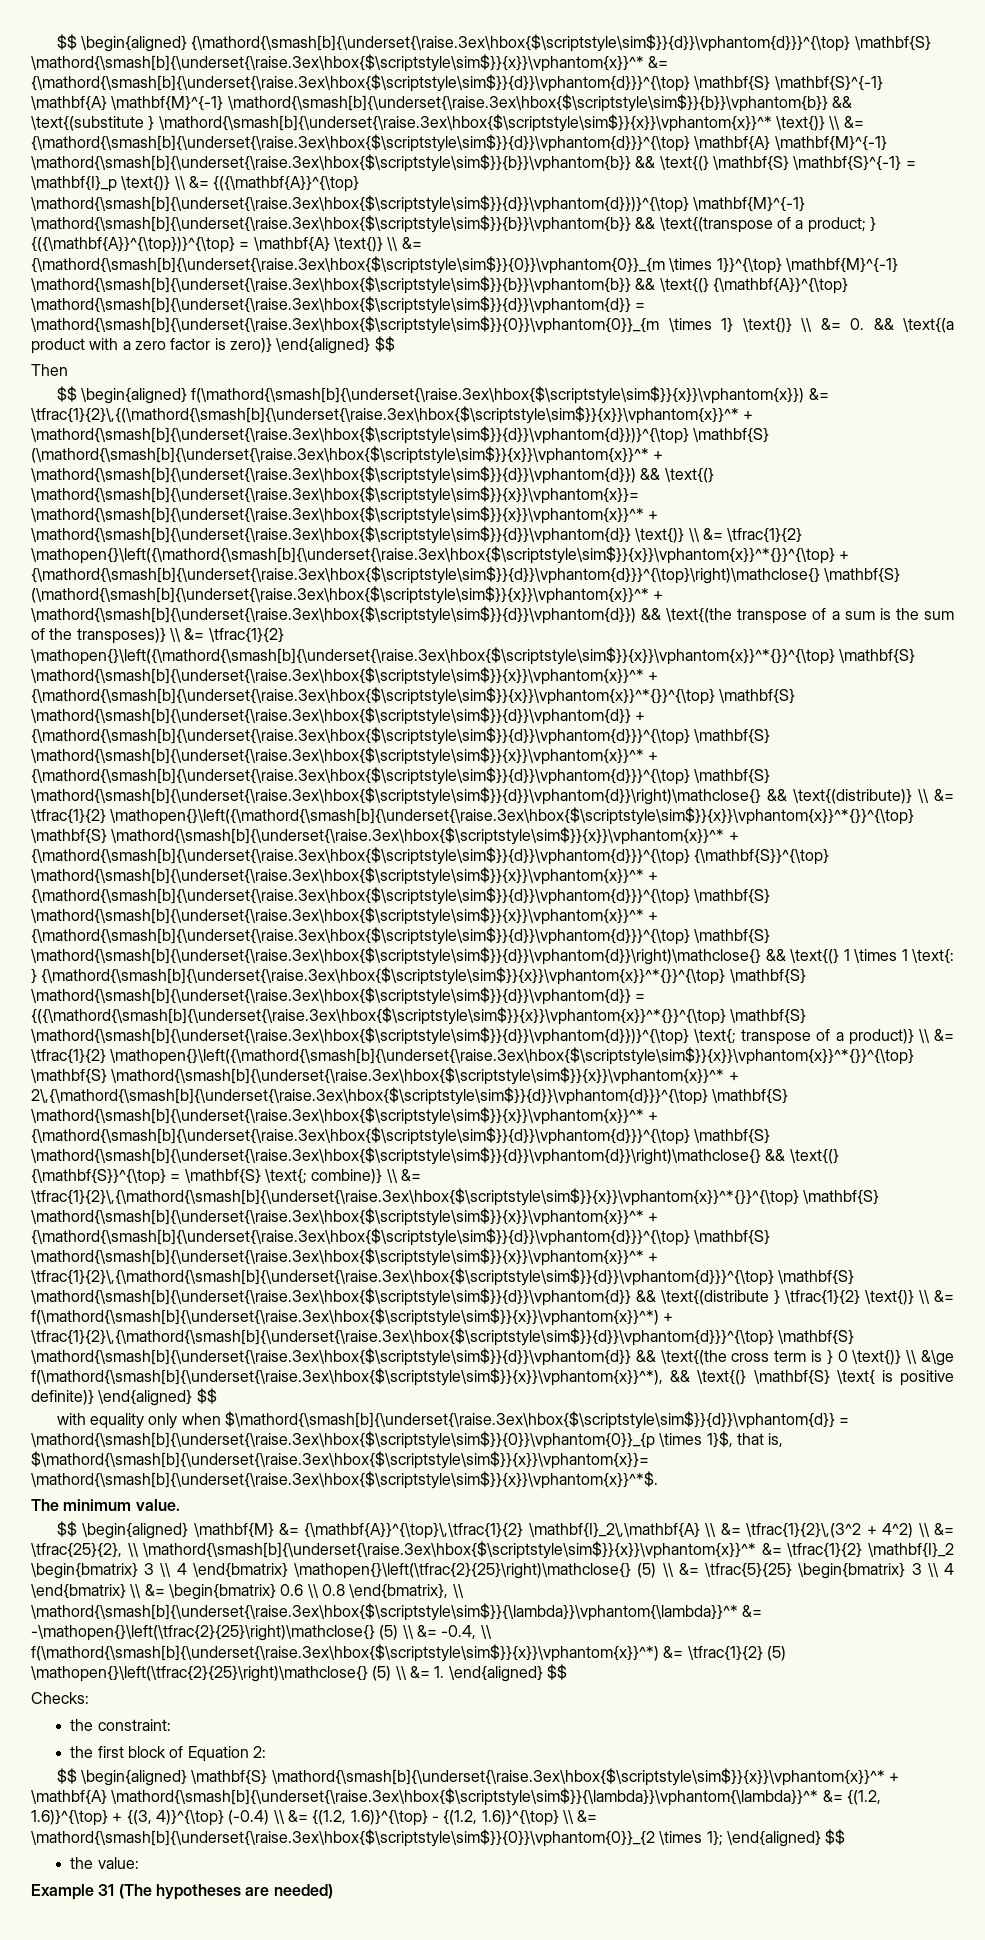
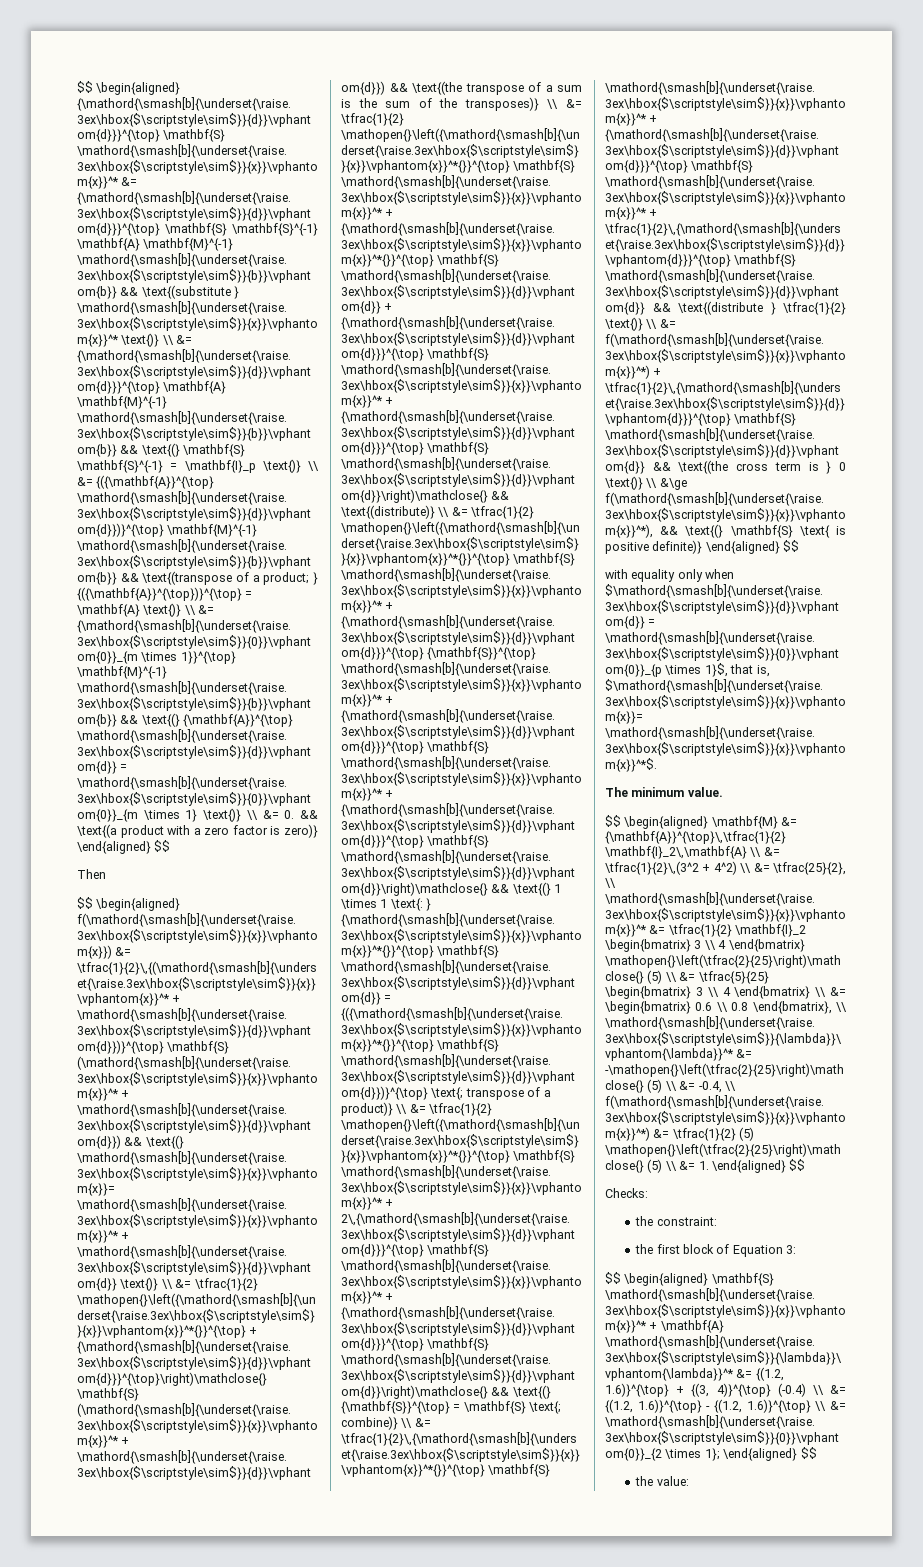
[253,1746,267,1758] 2: -> [786,1245,797,1254] 3:
[31,1884,333,1900] // Example 31 (The hypotheses are needed) -> (689, 1481) none

